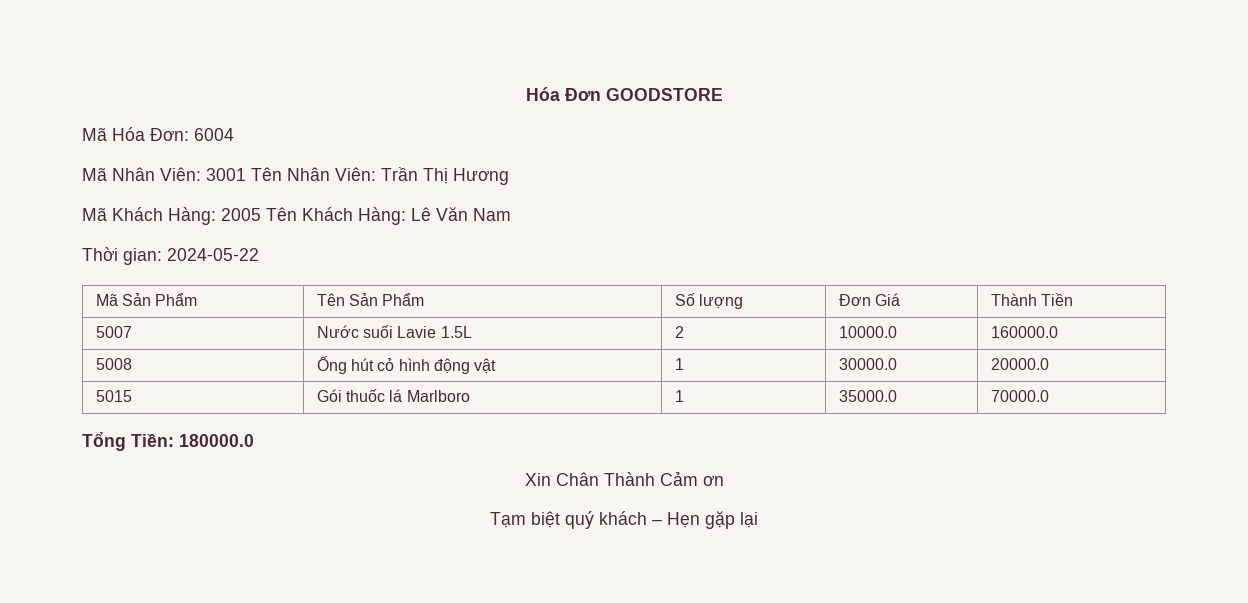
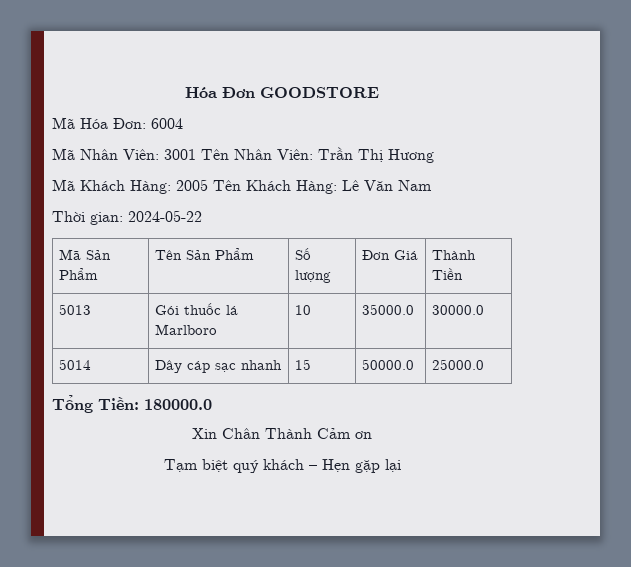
[95,326,132,338] [316,325,472,338] [674,326,684,338] [838,326,897,338] [990,326,1058,338] [95,358,132,370] [316,356,497,374] [674,358,684,370] [838,358,897,370] [990,358,1049,370] [95,390,132,402] 5007 | Nước suối Lavie 1.5L | 2 | 10000.0 | 160000.0 // 5008 | Ống hút cỏ hình động vật | 1 | 30000.0 | 20000.0 // 5015 -> [59,304,92,315] 5013
[674,390,684,402] 1 -> [295,305,312,315] 10
[990,390,1049,402] 70000.0 -> [432,305,485,315] [59,359,92,370] [155,360,283,373] [295,359,312,370] [362,359,415,370] [432,359,485,370] 30000.0 // 5014 | Dây cáp sạc nhanh | 15 | 50000.0 | 25000.0

